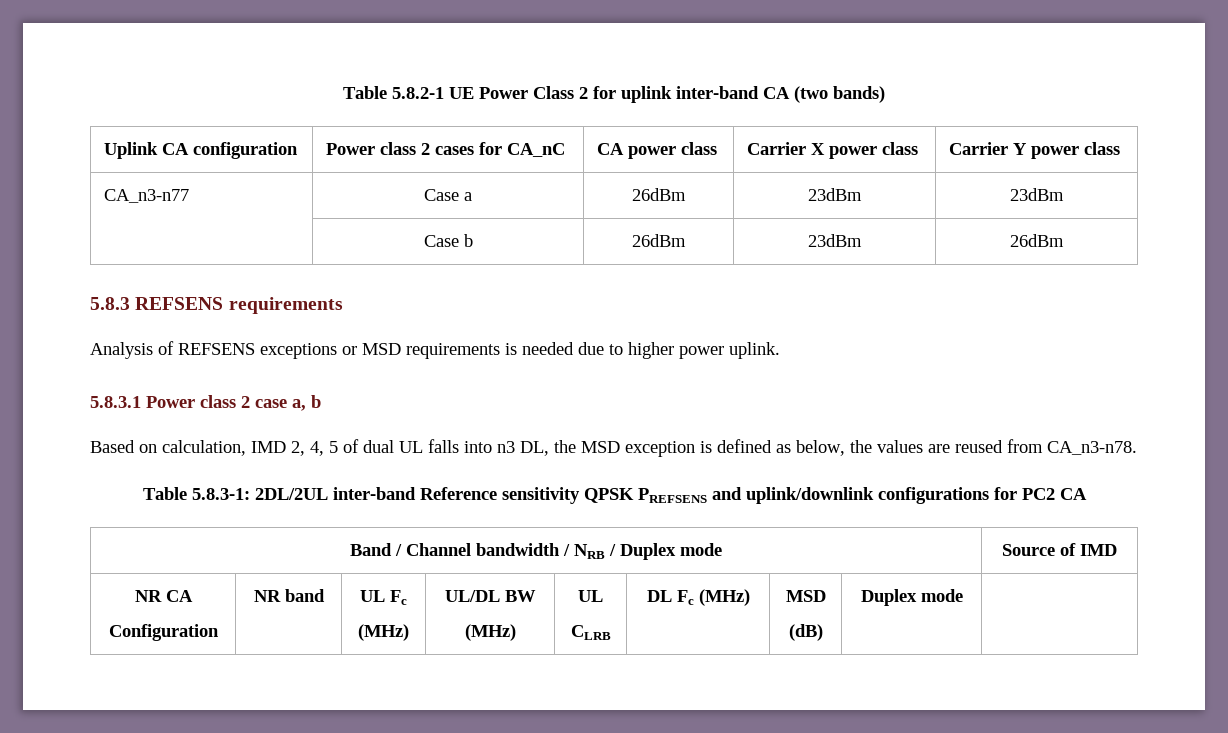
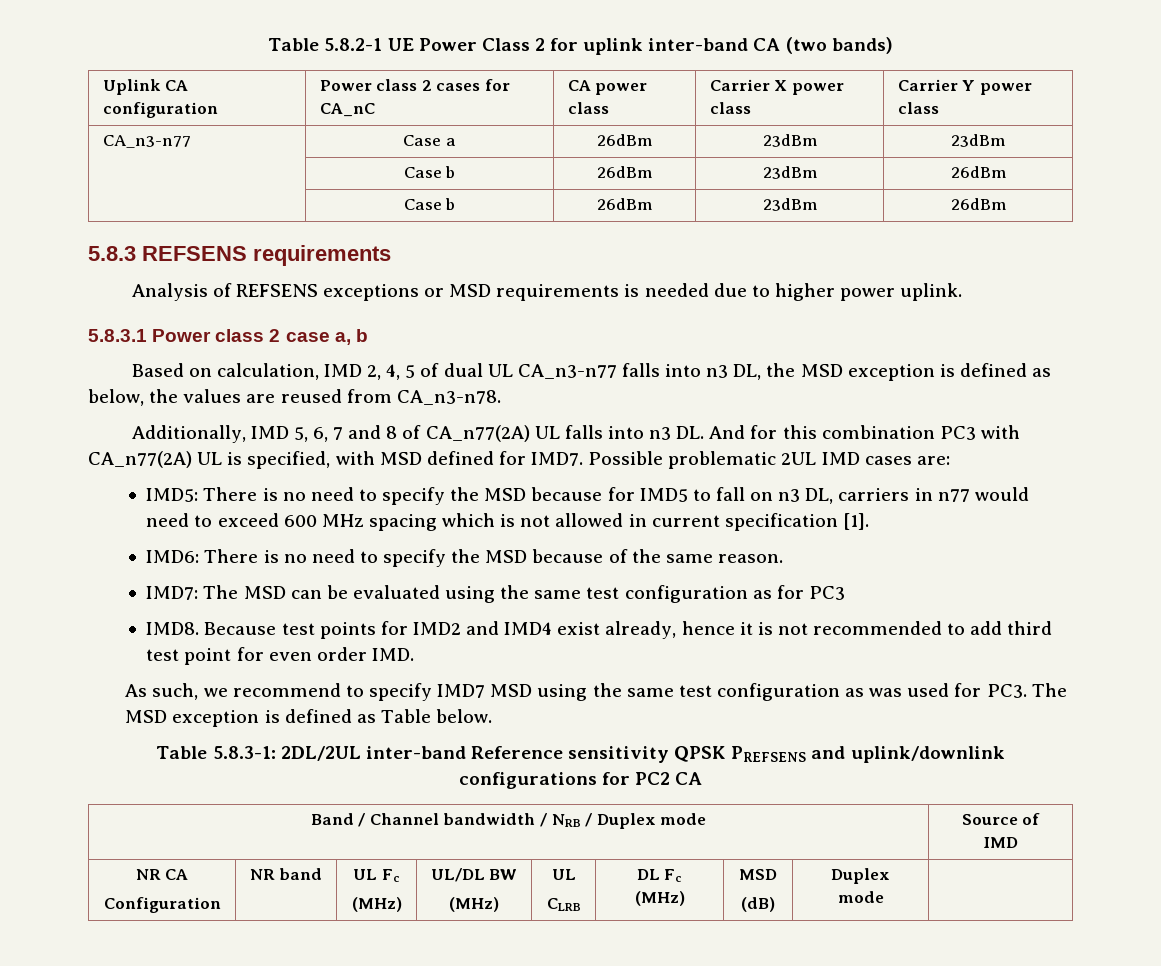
(1064, 240) none -> [403,198,456,210] [597,198,652,210] [762,198,817,211] [950,198,1006,210] // | Case b | 26dBm | 23dBm | 26dBm
(423, 447) none -> [517,364,617,379] CA_n3-n77
(1137, 448) none -> [131,425,1021,443] [88,451,950,469] [146,487,1029,505] [146,513,869,531] [146,549,783,567] [146,585,845,603] [146,621,1053,639] [146,647,414,665] [125,683,1067,701] [125,709,493,727] // Additionally, IMD 5, 6, 7 and 8 of CA_n77(2A) UL falls into n3 DL. And for this combination PC3 with CA_n77(2A) UL is specified, with MSD defined for IMD7. Possible problematic 2UL IMD cases are: // IMD5: There is no need to specify the MSD because for IMD5 to fall on n3 DL, carriers in n77 would need to exceed 600 MHz spacing which is not allowed in current specification [1]. // IMD6: There is no need to specify the MSD because of the same reason. // IMD7: The MSD can be evaluated using the same test configuration as for PC3 // IMD8. Because test points for IMD2 and IMD4 exist already, hence it is not recommended to add third test point for even order IMD. // As such, we recommend to specify IMD7 MSD using the same test configuration as was used for PC3. The MSD exception is defined as Table below.

